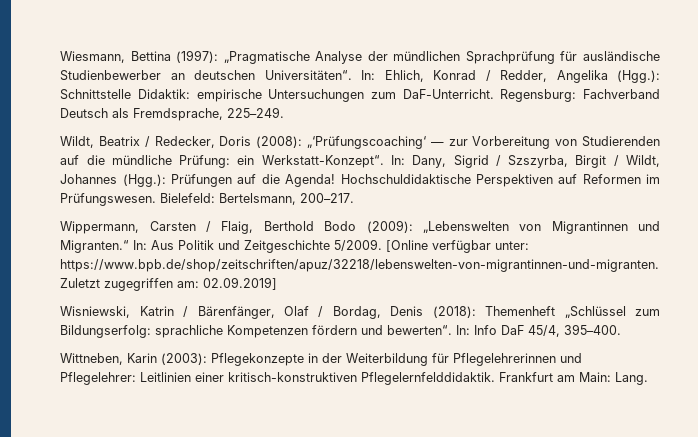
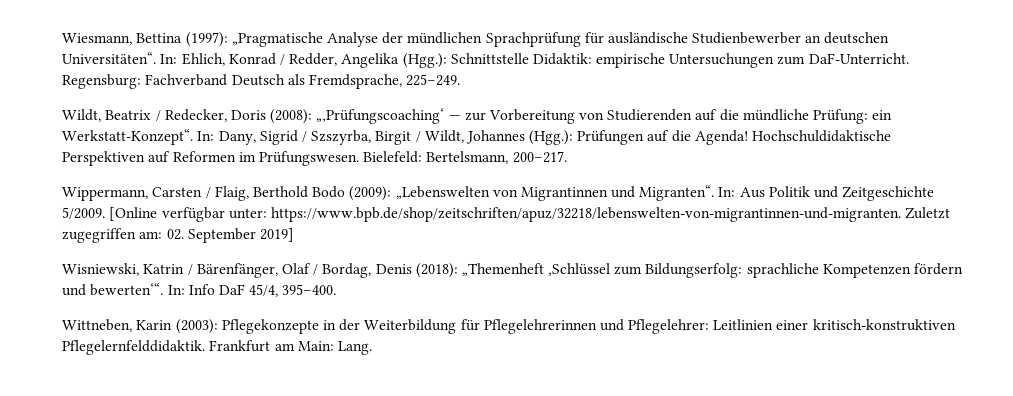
[307,136,427,149] „‘Prüfungscoaching‘ -> [316,108,445,124] „‚Prüfungscoaching‘
[60,240,130,253] Migranten.“ -> [639,185,715,201] Migranten“.
[203,277,278,290] 02.09.2019] -> [166,228,294,243] 02. September 2019]
[485,306,626,318] Themenheft „Schlüssel -> [461,263,611,276] „Themenheft ‚Schlüssel
[387,325,453,335] bewerten“. -> [90,283,164,296] bewerten‘“.

